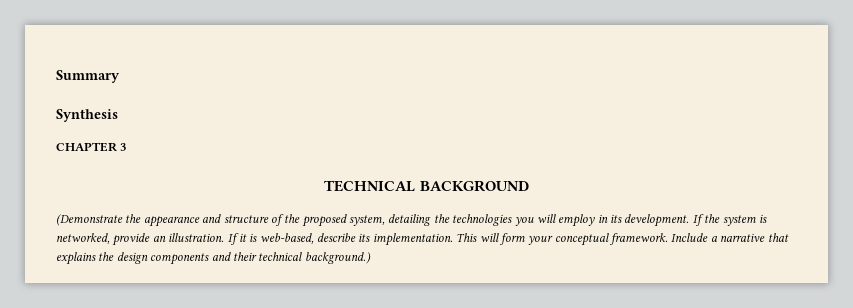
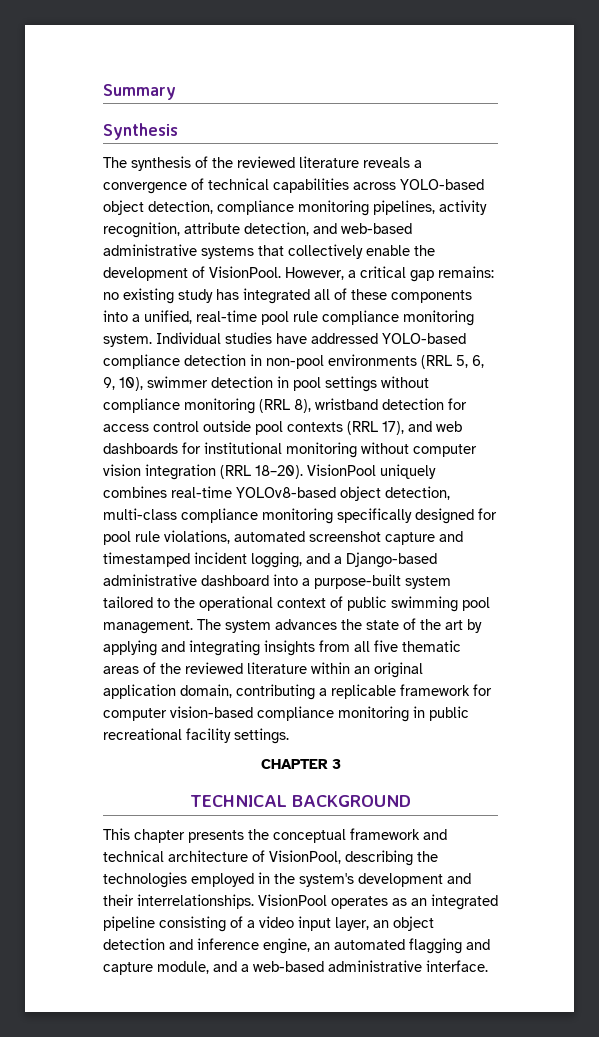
[56,142,127,152] [324,180,529,192] [56,214,767,227] [56,233,789,246] [56,252,371,265] CHAPTER 3 // TECHNICAL BACKGROUND // (Demonstrate the appearance and structure of the proposed system, detailing the technologies you will employ in its development. If the system is networked, provide an illustration. If it is web-based, describe its implementation. This will form your conceptual framework. Include a narrative that explains the design components and their technical background.) -> [103,156,422,171] [103,178,484,194] [103,200,487,216] [103,222,412,238] [103,244,435,259] [103,266,494,282] [103,288,472,304] [103,310,474,326] [103,332,466,347] [103,354,484,369] [103,376,429,392] [103,398,467,414] [103,420,462,435] [103,442,477,458] [103,464,436,480] [103,486,450,501] [103,508,497,524] [103,530,463,545] [103,552,437,568] [103,574,451,589] [103,596,490,612] [103,618,482,634] [103,640,461,656] [103,662,423,678] [103,684,492,700] [103,706,469,722] [103,728,289,744] [260,759,341,769] [190,795,411,807] [103,828,447,843] [103,850,438,866] [103,872,471,888] [103,894,498,910] [103,916,434,932] [103,938,490,954] [103,960,488,975] The synthesis of the reviewed literature reveals a convergence of technical capabilities across YOLO-based object detection, compliance monitoring pipelines, activity recognition, attribute detection, and web-based administrative systems that collectively enable the development of VisionPool. However, a critical gap remains: no existing study has integrated all of these components into a unified, real-time pool rule compliance monitoring system. Individual studies have addressed YOLO-based compliance detection in non-pool environments (RRL 5, 6, 9, 10), swimmer detection in pool settings without compliance monitoring (RRL 8), wristband detection for access control outside pool contexts (RRL 17), and web dashboards for institutional monitoring without computer vision integration (RRL 18–20). VisionPool uniquely combines real-time YOLOv8-based object detection, multi-class compliance monitoring specifically designed for pool rule violations, automated screenshot capture and timestamped incident logging, and a Django-based administrative dashboard into a purpose-built system tailored to the operational context of public swimming pool management. The system advances the state of the art by applying and integrating insights from all five thematic areas of the reviewed literature within an original application domain, contributing a replicable framework for computer vision-based compliance monitoring in public recreational facility settings. // CHAPTER 3 // TECHNICAL BACKGROUND // This chapter presents the conceptual framework and technical architecture of VisionPool, describing the technologies employed in the system's development and their interrelationships. VisionPool operates as an integrated pipeline consisting of a video input layer, an object detection and inference engine, an automated flagging and capture module, and a web-based administrative interface.

